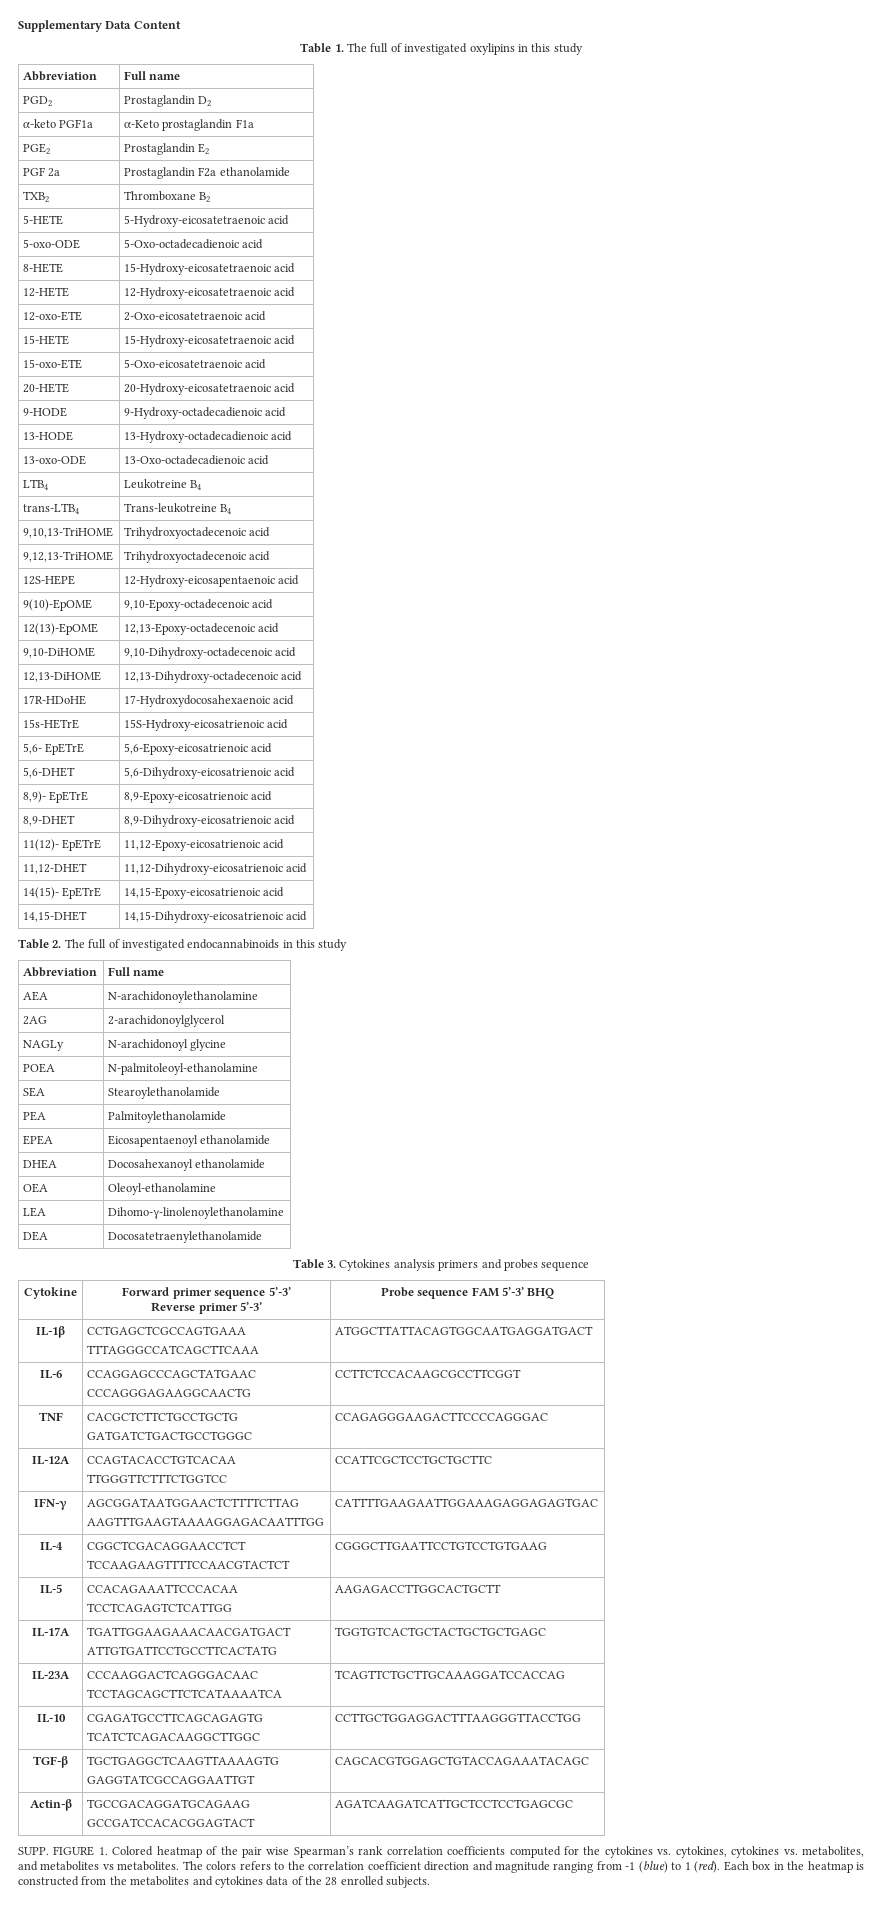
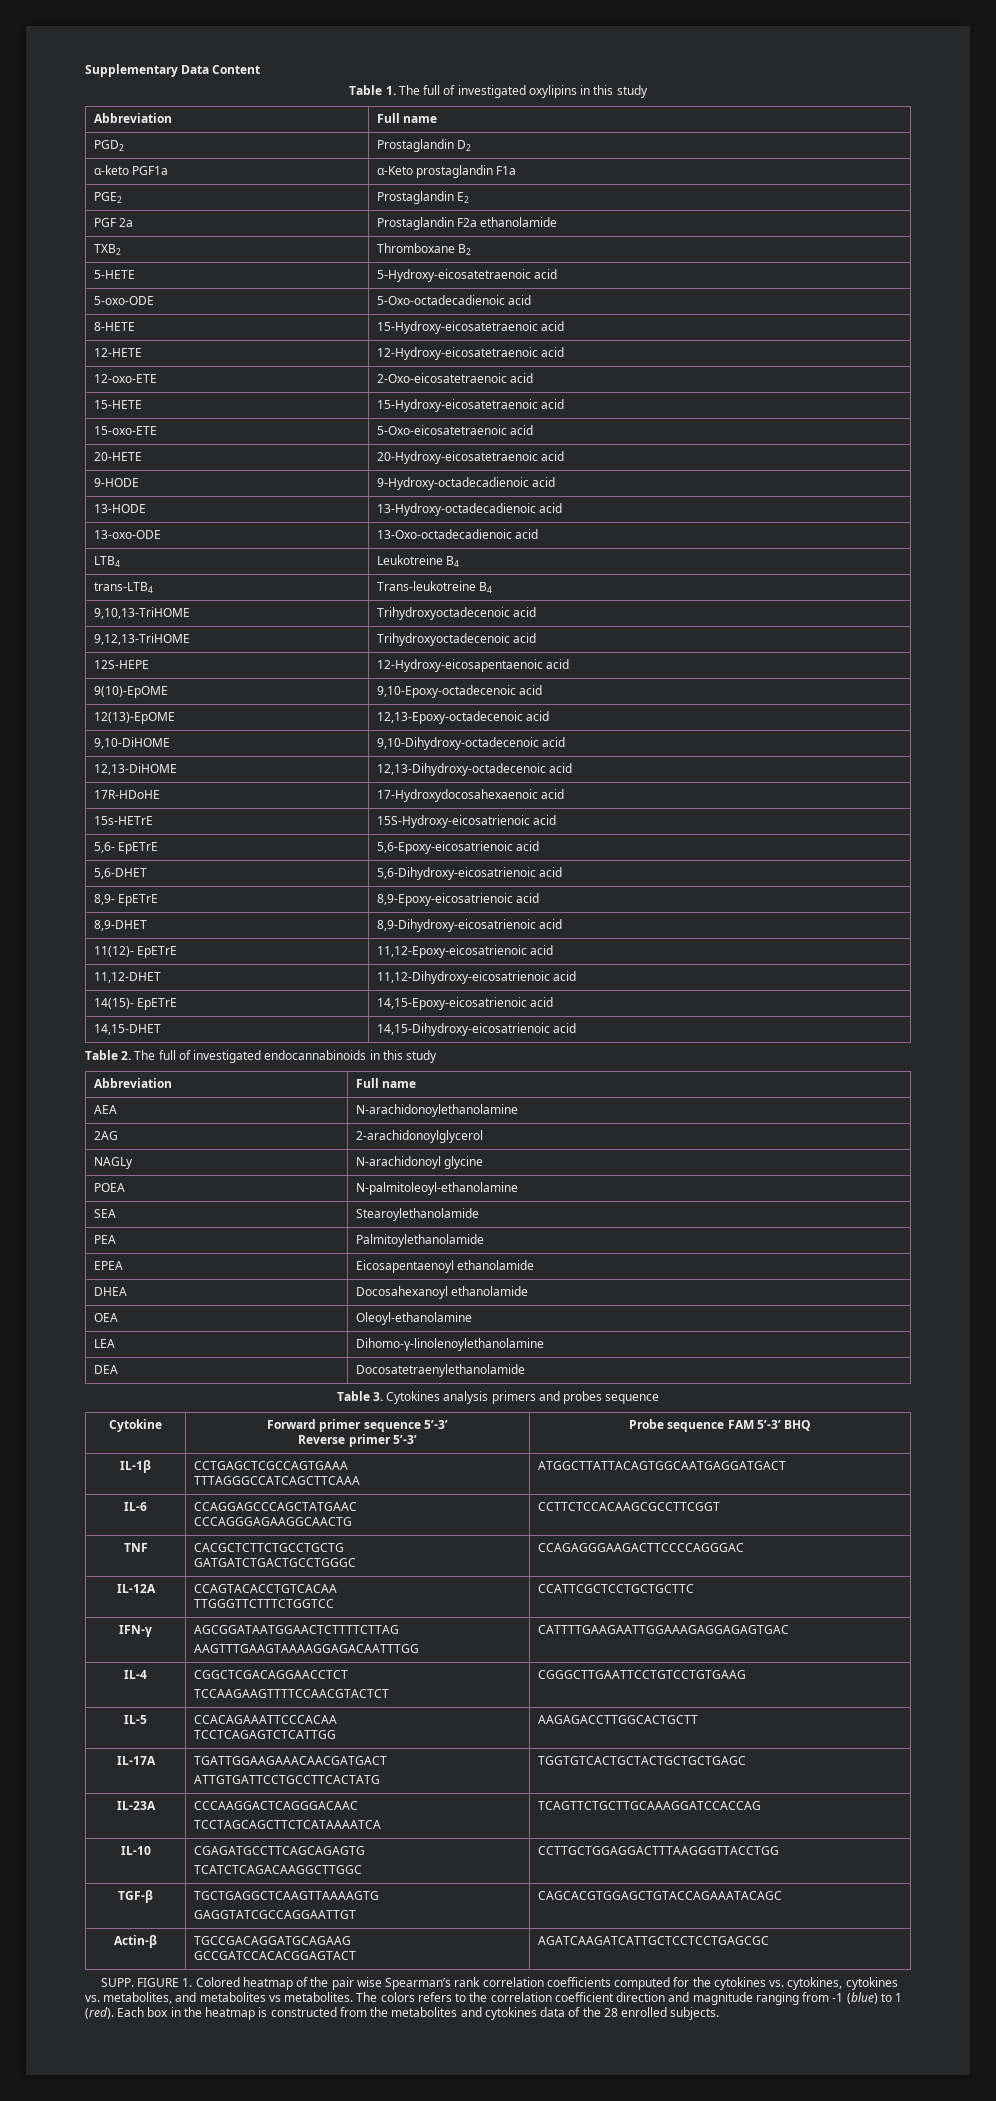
[23,791,47,803] 8,9)- -> [93,894,115,905] 8,9-

